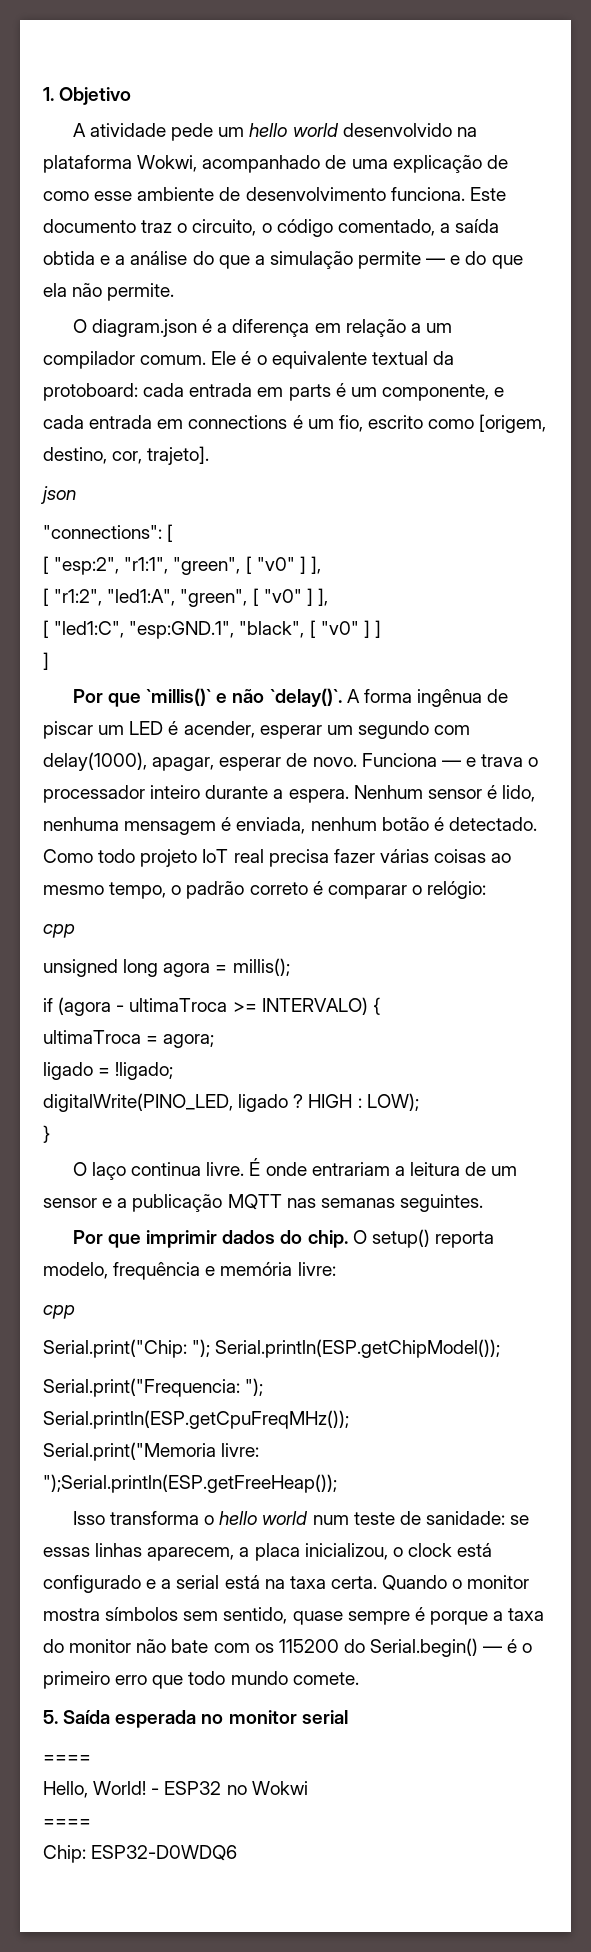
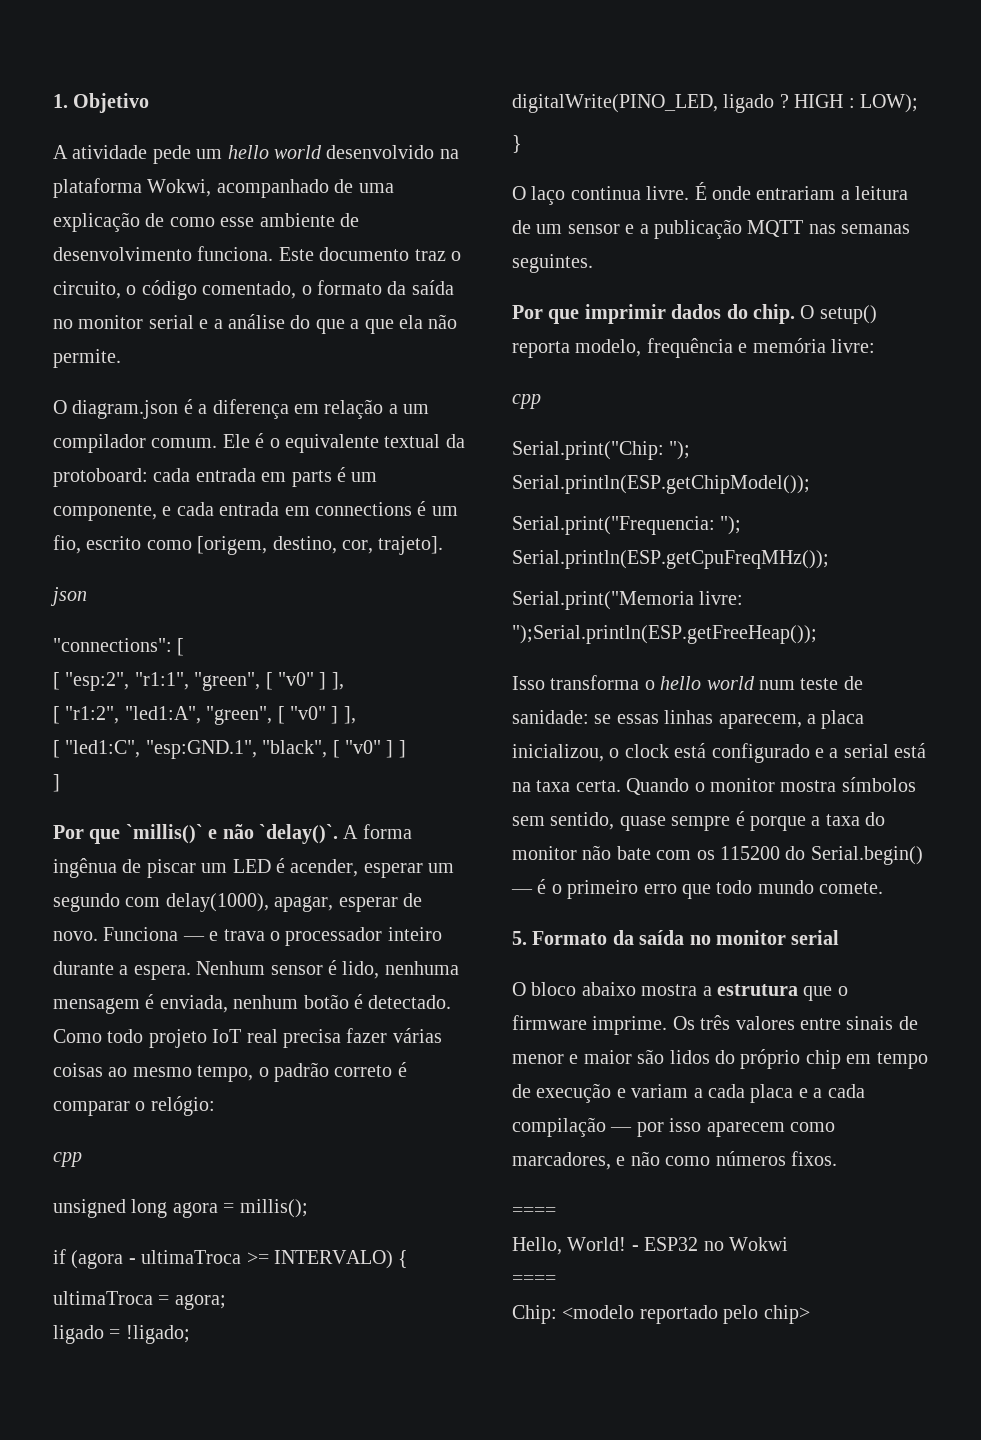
[439,219,500,233] [43,251,95,265] a saída obtida -> [301,280,454,295] [53,315,194,329] o formato da saída no monitor serial
[269,251,487,269] simulação permite — e do -> (360, 324) none
[63,1710,348,1728] Saída esperada no monitor serial -> [532,930,840,945] [512,982,848,1001] [512,1015,918,1035] [512,1049,928,1069] [512,1083,865,1103] [512,1117,835,1137] [512,1151,837,1170] Formato da saída no monitor serial // O bloco abaixo mostra a estrutura que o firmware imprime. Os três valores entre sinais de menor e maior são lidos do próprio chip em tempo de execução e variam a cada placa e a cada compilação — por isso aparecem como marcadores, e não como números fixos.
[91,1845,238,1861] ESP32-D0WDQ6 -> [562,1305,810,1324] <modelo reportado pelo chip>

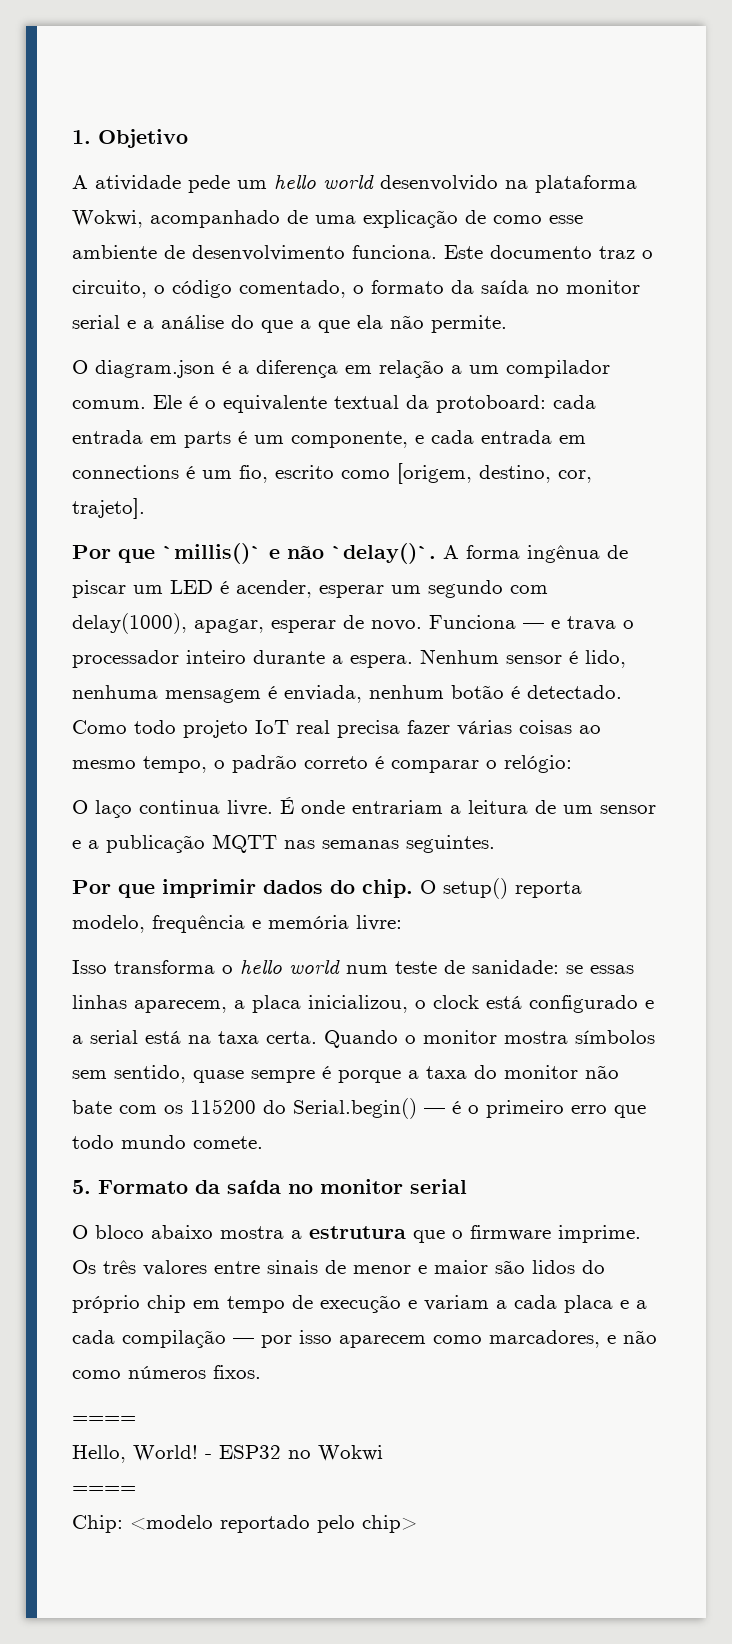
[50,587,87,606] [53,638,185,656] [53,672,344,691] [53,706,356,725] [53,740,406,759] [53,774,60,792] // json // "connections": [ // [ "esp:2", "r1:1", "green", [ "v0" ] ], // [ "r1:2", "led1:A", "green", [ "v0" ] ], // [ "led1:C", "esp:GND.1", "black", [ "v0" ] ] // ] -> (145, 508) none
[53,1152,82,1167] [53,1199,308,1218] [53,1249,409,1269] [53,1291,226,1310] [53,1325,190,1344] [512,94,918,113] [512,135,522,153] // cpp // unsigned long agora = millis(); // if (agora - ultimaTroca >= INTERVALO) { // ultimaTroca = agora; // ligado = !ligado; // digitalWrite(PINO_LED, ligado ? HIGH : LOW); // } -> (572, 764) none
[512,394,541,409] [512,441,691,460] [512,475,810,494] [512,516,742,535] [512,550,829,569] [512,591,744,610] [512,625,817,644] // cpp // Serial.print("Chip: "); Serial.println(ESP.getChipModel()); // Serial.print("Frequencia: "); Serial.println(ESP.getCpuFreqMHz()); // Serial.print("Memoria livre: ");Serial.println(ESP.getFreeHeap()); -> (402, 923) none

